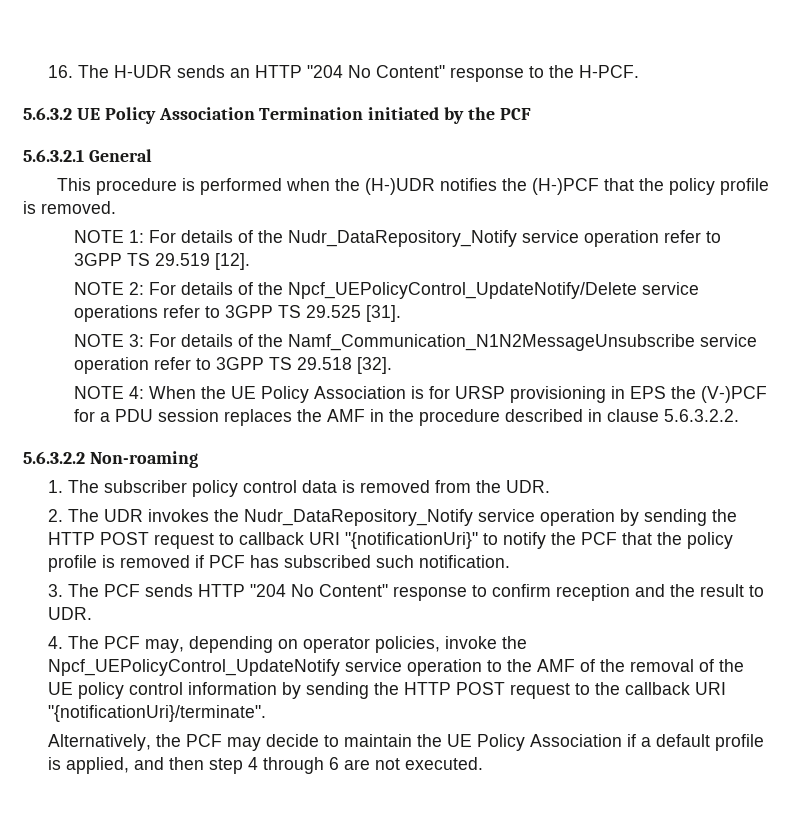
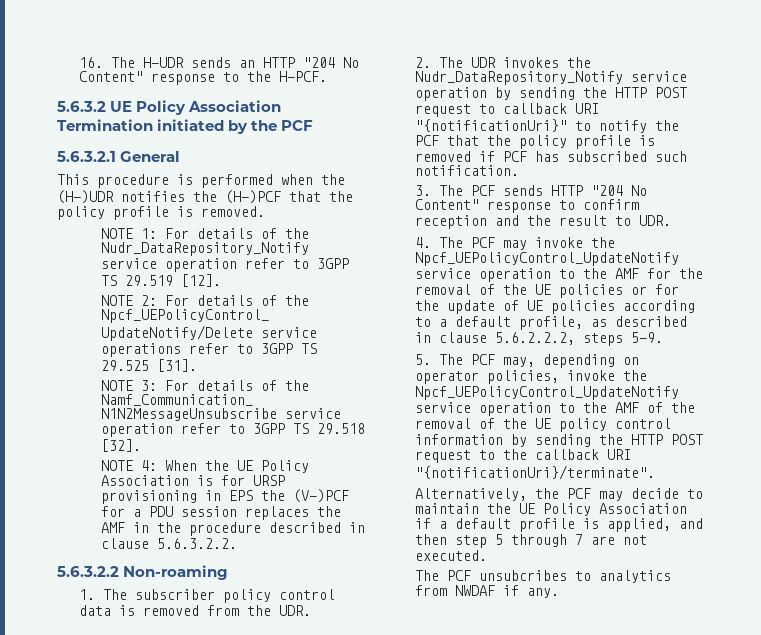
(141, 642) none -> [502,237,615,250] [414,252,679,266] [414,268,703,282] [414,284,679,298] [414,300,695,314] [414,316,687,330] [414,332,663,346] [414,354,495,365] may invoke the Npcf_UEPolicyControl_UpdateNotify service operation to the AMF for the removal of the UE policies or for the update of UE policies according to a default profile, as described in clause 5.6.2.2.2, steps 5-9. // 5. The PCF
[248,757,340,774] 4 through 6 -> [494,534,583,547] 5 through 7
(484, 763) none -> [414,570,671,583] [414,585,559,598] // The PCF unsubcribes to analytics from NWDAF if any.

